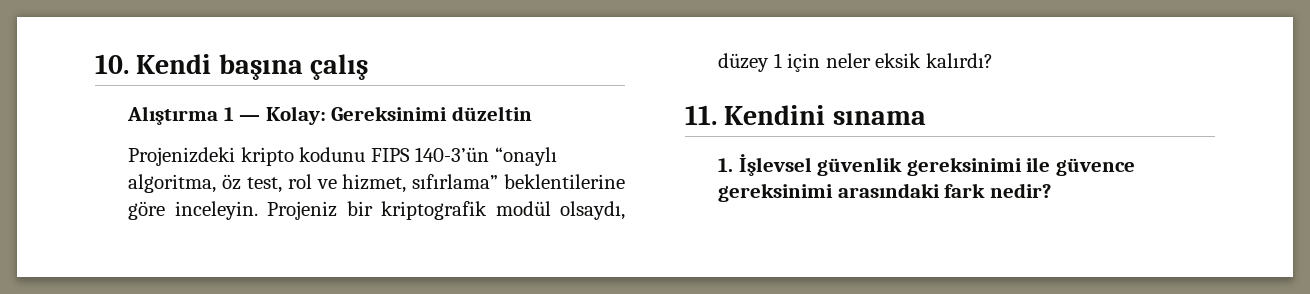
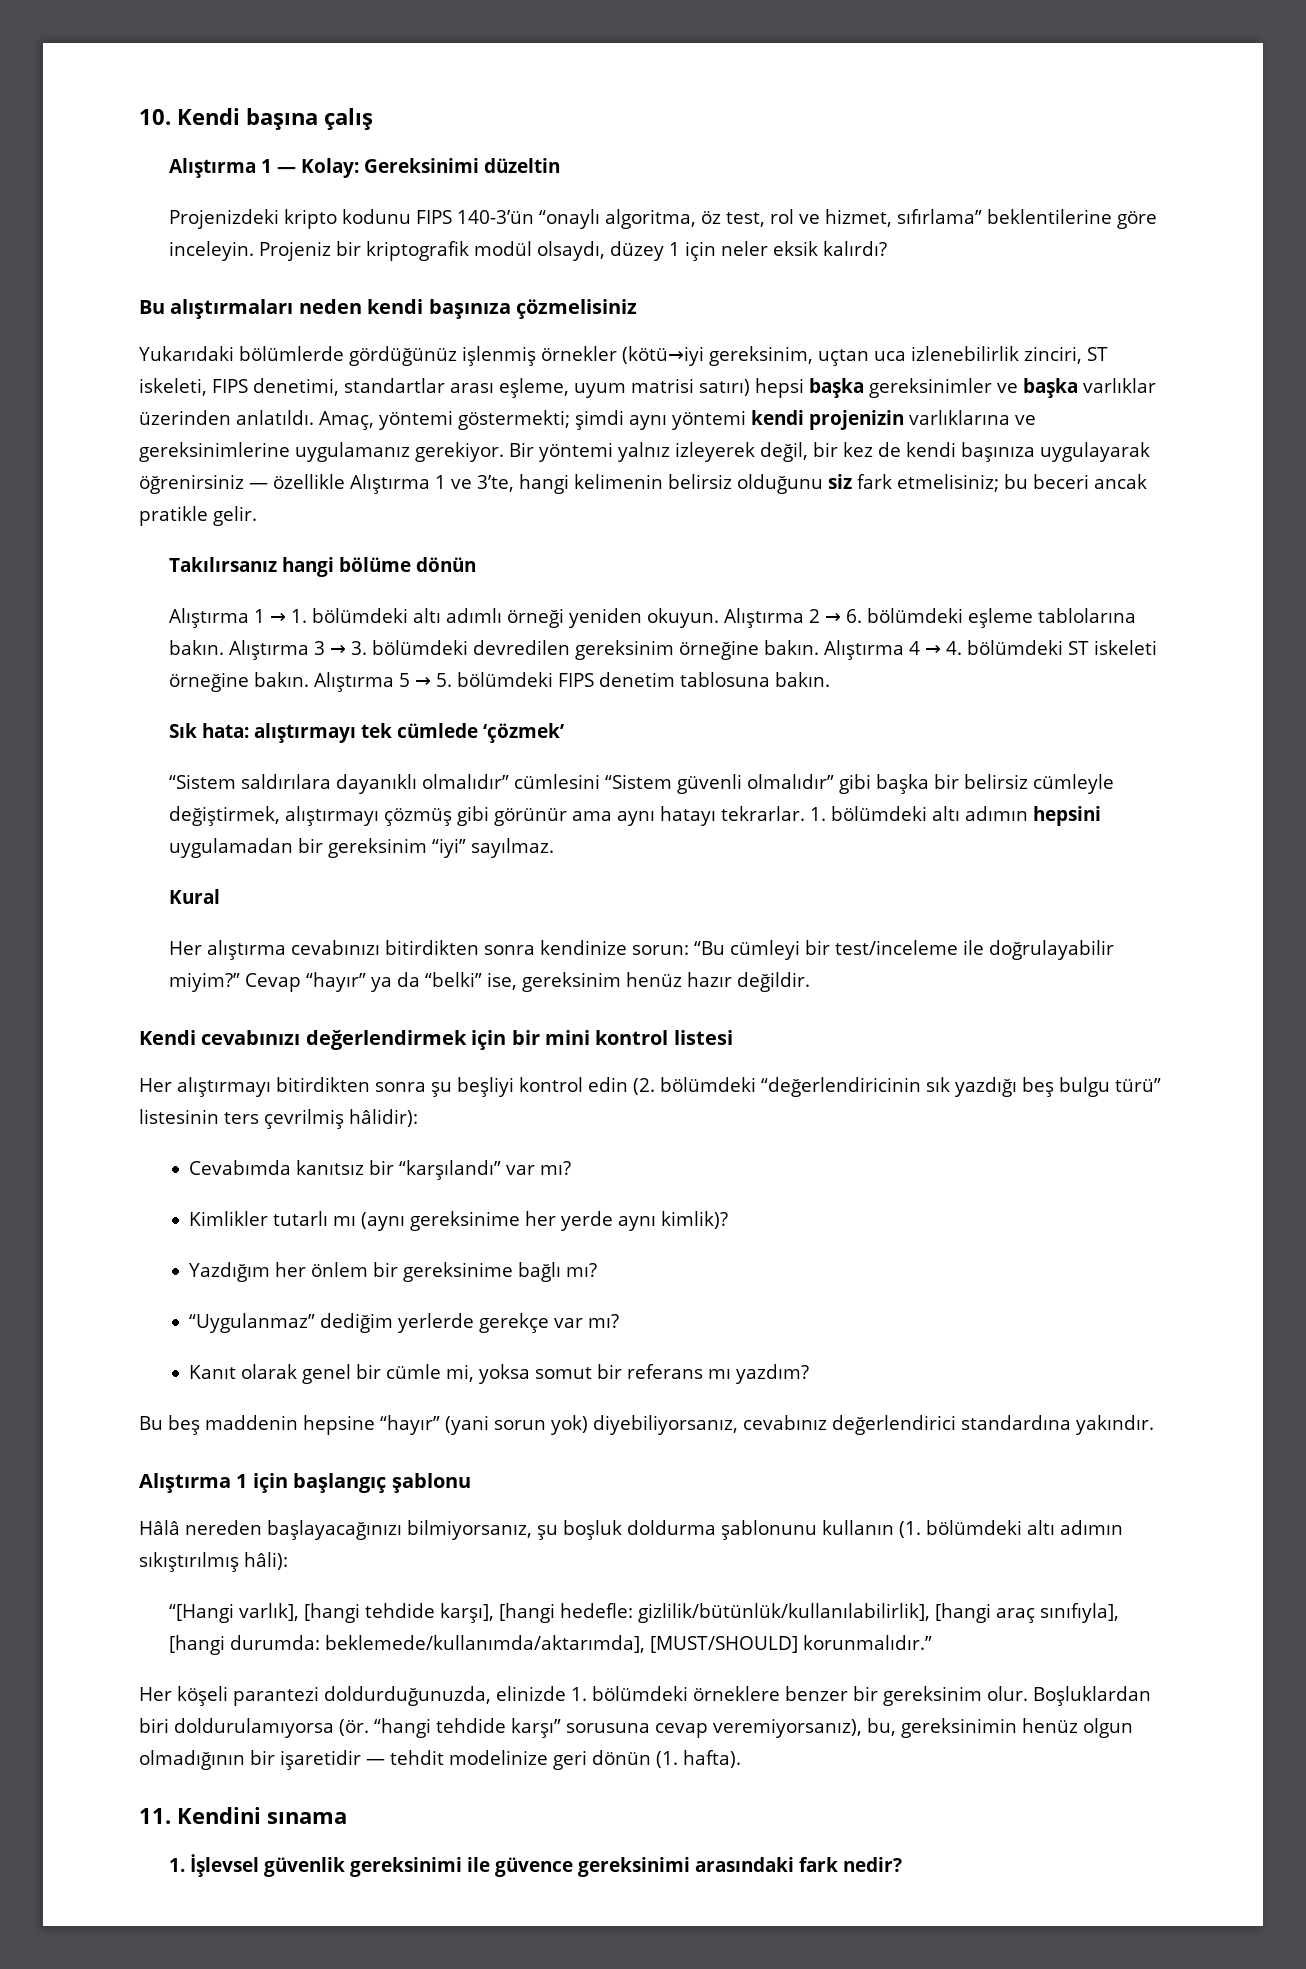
(993, 60) none -> [139,299,637,319] [139,346,1108,366] [139,378,1156,398] [139,410,1036,430] [139,442,1150,462] [139,474,1147,494] [139,506,257,526] [168,557,476,577] [168,608,1136,628] [168,640,1157,660] [168,672,830,692] [168,723,564,743] [168,774,1114,794] [168,806,1101,826] [168,838,554,858] [168,889,220,904] [168,940,1114,960] [168,972,810,992] [139,1030,733,1050] [139,1077,1161,1097] [139,1109,418,1129] [189,1160,572,1180] [189,1211,729,1231] [189,1262,598,1282] [189,1313,620,1333] [189,1364,810,1384] [139,1415,1155,1435] [139,1473,471,1493] [139,1520,1123,1540] [139,1552,288,1572] [168,1603,1119,1623] [168,1635,932,1655] [139,1686,1151,1706] [139,1718,1133,1738] [139,1750,741,1770] // Bu alıştırmaları neden kendi başınıza çözmelisiniz // Yukarıdaki bölümlerde gördüğünüz işlenmiş örnekler (kötü→iyi gereksinim, uçtan uca izlenebilirlik zinciri, ST iskeleti, FIPS denetimi, standartlar arası eşleme, uyum matrisi satırı) hepsi başka gereksinimler ve başka varlıklar üzerinden anlatıldı. Amaç, yöntemi göstermekti; şimdi aynı yöntemi kendi projenizin varlıklarına ve gereksinimlerine uygulamanız gerekiyor. Bir yöntemi yalnız izleyerek değil, bir kez de kendi başınıza uygulayarak öğrenirsiniz — özellikle Alıştırma 1 ve 3’te, hangi kelimenin belirsiz olduğunu siz fark etmelisiniz; bu beceri ancak pratikle gelir. // Takılırsanız hangi bölüme dönün // Alıştırma 1 → 1. bölümdeki altı adımlı örneği yeniden okuyun. Alıştırma 2 → 6. bölümdeki eşleme tablolarına bakın. Alıştırma 3 → 3. bölümdeki devredilen gereksinim örneğine bakın. Alıştırma 4 → 4. bölümdeki ST iskeleti örneğine bakın. Alıştırma 5 → 5. bölümdeki FIPS denetim tablosuna bakın. // Sık hata: alıştırmayı tek cümlede ‘çözmek’ // “Sistem saldırılara dayanıklı olmalıdır” cümlesini “Sistem güvenli olmalıdır” gibi başka bir belirsiz cümleyle değiştirmek, alıştırmayı çözmüş gibi görünür ama aynı hatayı tekrarlar. 1. bölümdeki altı adımın hepsini uygulamadan bir gereksinim “iyi” sayılmaz. // Kural // Her alıştırma cevabınızı bitirdikten sonra kendinize sorun: “Bu cümleyi bir test/inceleme ile doğrulayabilir miyim?” Cevap “hayır” ya da “belki” ise, gereksinim henüz hazır değildir. // Kendi cevabınızı değerlendirmek için bir mini kontrol listesi // Her alıştırmayı bitirdikten sonra şu beşliyi kontrol edin (2. bölümdeki “değerlendiricinin sık yazdığı beş bulgu türü” listesinin ters çevrilmiş hâlidir): // Cevabımda kanıtsız bir “karşılandı” var mı? // Kimlikler tutarlı mı (aynı gereksinime her yerde aynı kimlik)? // Yazdığım her önlem bir gereksinime bağlı mı? // “Uygulanmaz” dediğim yerlerde gerekçe var mı? // Kanıt olarak genel bir cümle mi, yoksa somut bir referans mı yazdım? // Bu beş maddenin hepsine “hayır” (yani sorun yok) diyebiliyorsanız, cevabınız değerlendirici standardına yakındır. // Alıştırma 1 için başlangıç şablonu // Hâlâ nereden başlayacağınızı bilmiyorsanız, şu boşluk doldurma şablonunu kullanın (1. bölümdeki altı adımın sıkıştırılmış hâli): // “[Hangi varlık], [hangi tehdide karşı], [hangi hedefle: gizlilik/bütünlük/kullanılabilirlik], [hangi araç sınıfıyla], [hangi durumda: beklemede/kullanımda/aktarımda], [MUST/SHOULD] korunmalıdır.” // Her köşeli parantezi doldurduğunuzda, elinizde 1. bölümdeki örneklere benzer bir gereksinim olur. Boşluklardan biri doldurulamıyorsa (ör. “hangi tehdide karşı” sorusuna cevap veremiyorsanız), bu, gereksinimin henüz olgun olmadığının bir işaretidir — tehdit modelinize geri dönün (1. hafta).

